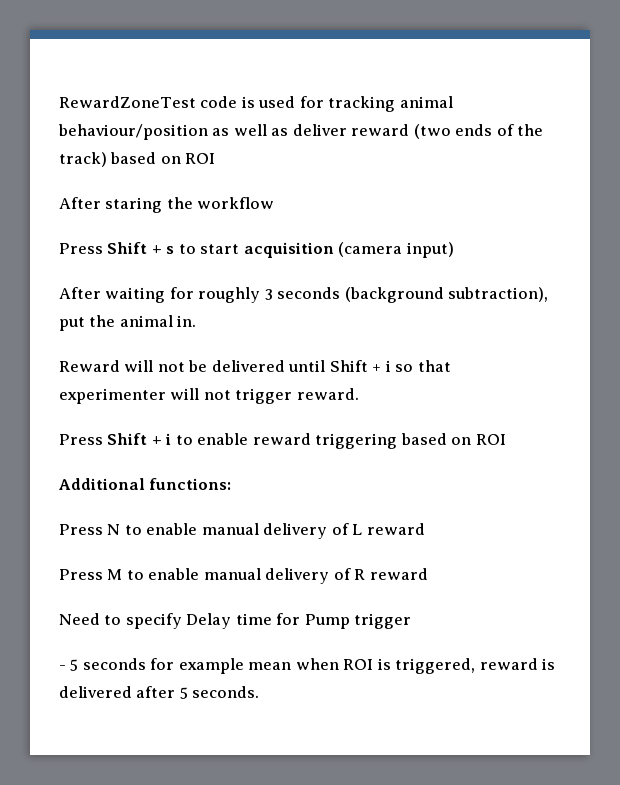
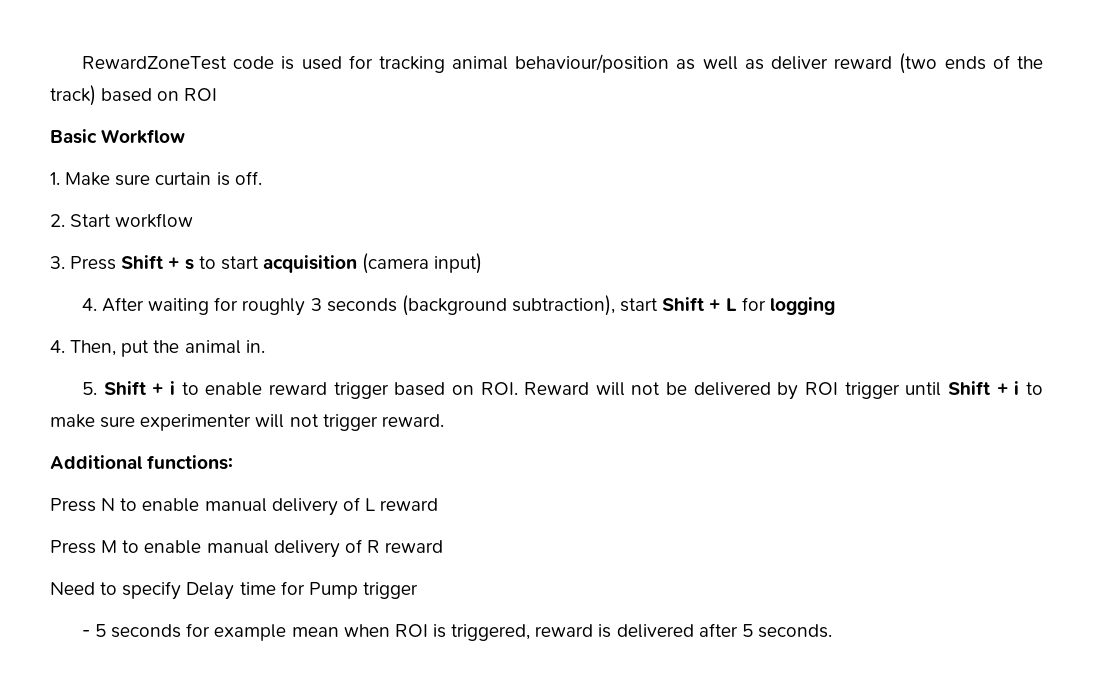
[59,197,193,213] After staring the -> [50,129,186,144] [50,171,262,186] [50,214,112,227] Basic Workflow // 1. Make sure curtain is off. // 2. Start
(275, 203) none -> [50,256,65,269] 3.
(454, 250) none -> [81,298,97,311] 4.
[59,315,197,331] [59,360,451,372] [59,388,359,404] [59,434,103,445] put the animal in. // Reward will not be delivered until Shift + i so that experimenter will not trigger reward. // Press -> [620,297,835,315] [50,340,265,357] [81,382,97,395] start Shift + L for logging // 4. Then, put the animal in. // 5.
[315,433,506,449] triggering based on ROI -> [333,381,1043,400] [50,414,444,431] trigger based on ROI. Reward will not be delivered by ROI trigger until Shift + i to make sure experimenter will not trigger reward.

